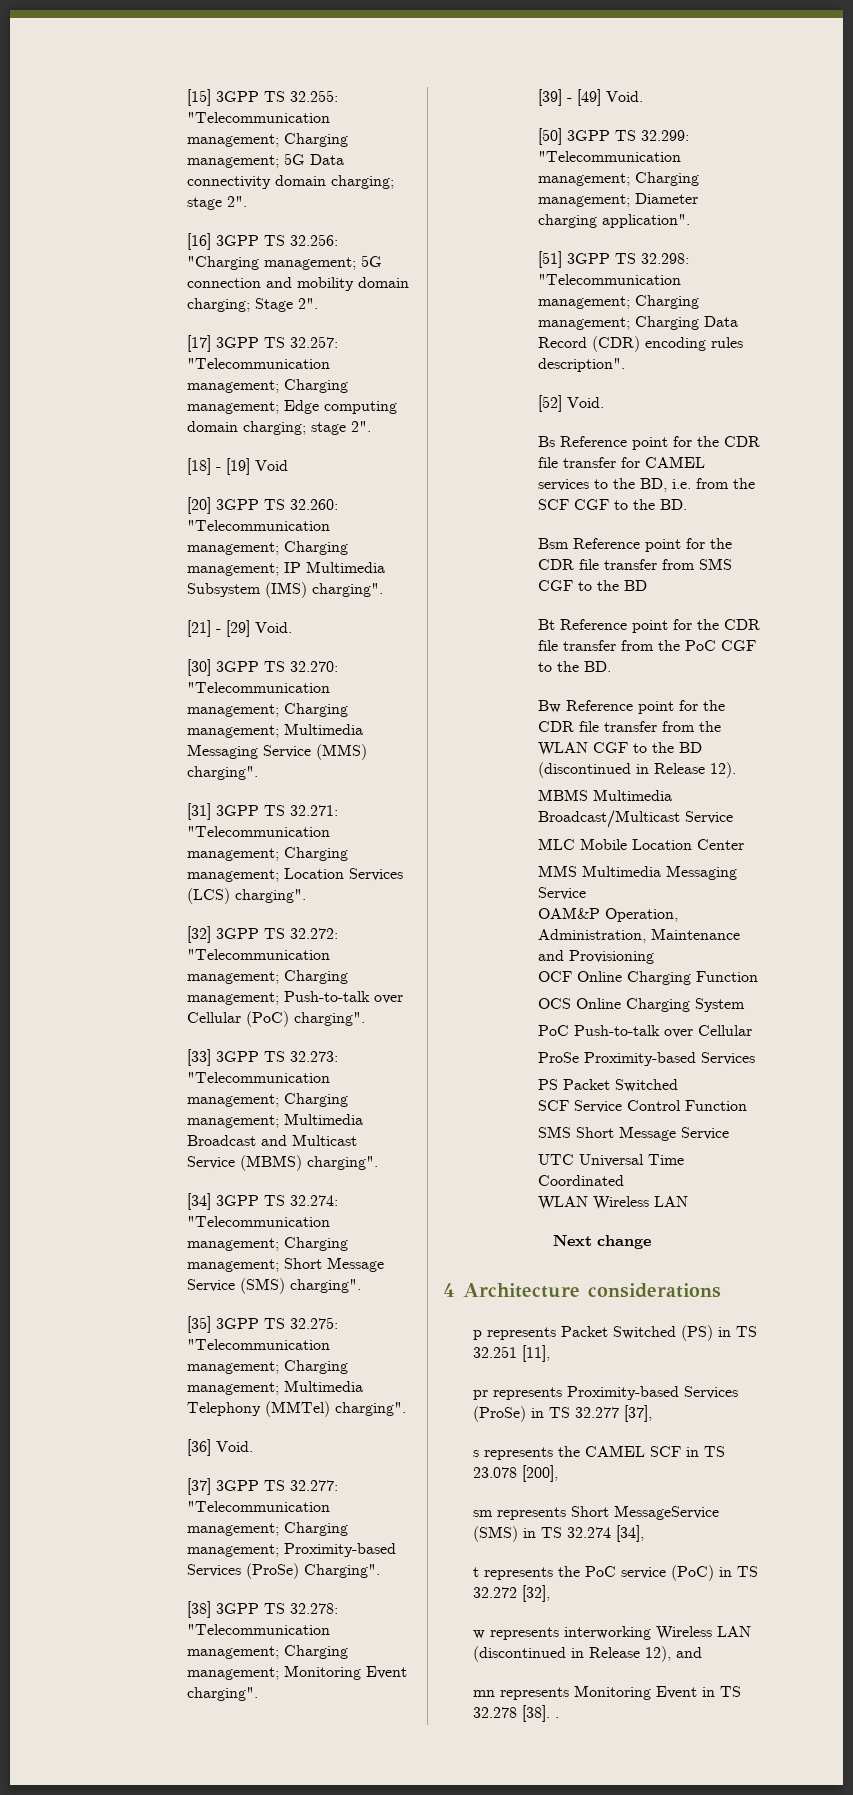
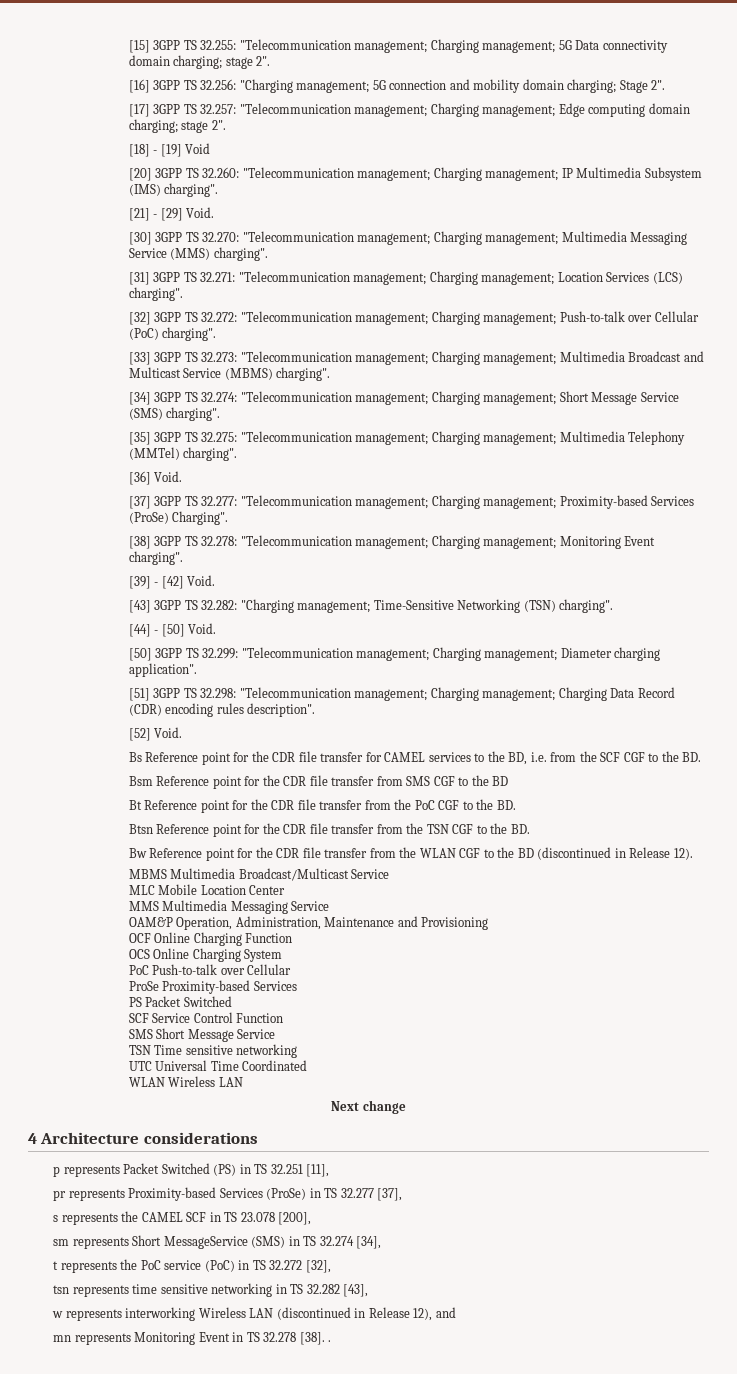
[577,89,602,106] [49] -> [161,575,216,589] [128,599,614,613] [128,624,185,637] [42] Void. // [43] 3GPP TS 32.282: "Charging management; Time-Sensitive Networking (TSN) charging". // [44] - [50]
(612, 666) none -> [128,823,530,837] // Btsn Reference point for the CDR file transfer from the TSN CGF to the BD.
(730, 1133) none -> [128,1044,298,1058] // TSN Time sensitive networking
(551, 1593) none -> [53,1283,369,1297] // tsn represents time sensitive networking in TS 32.282 [43],

